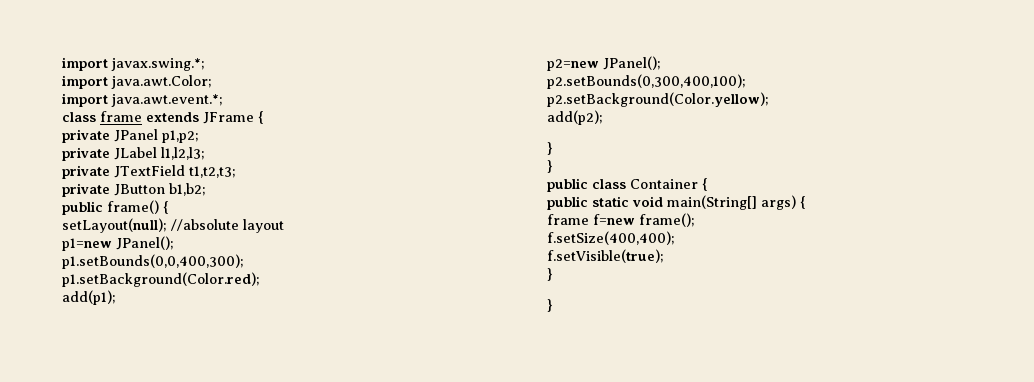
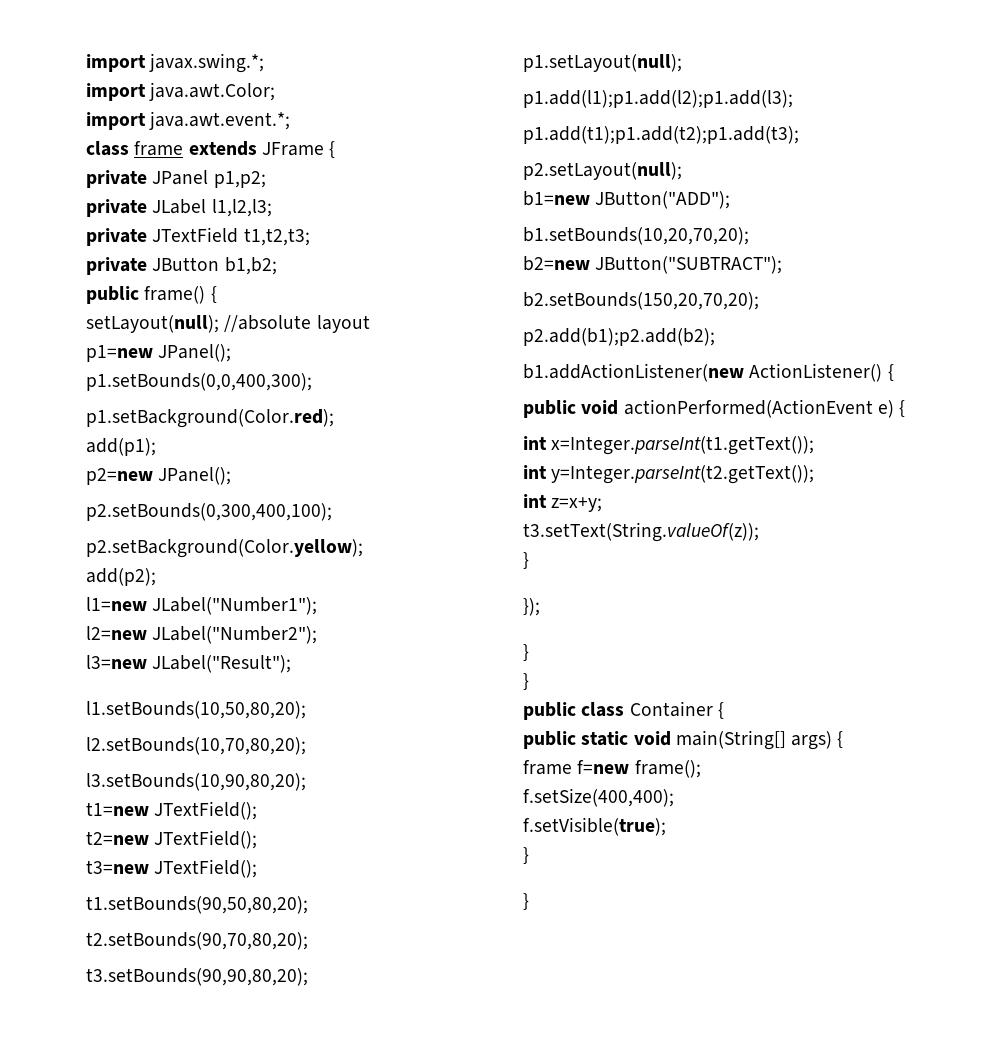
(603, 117) none -> [86,597,318,615] [86,626,318,644] [86,655,292,673] [86,701,306,719] [86,737,306,755] [86,773,306,791] [86,801,258,820] [86,830,258,849] [86,859,258,878] [86,896,308,914] [86,932,308,950] [86,968,308,986] [523,54,682,72] [523,90,793,108] [523,126,799,144] [523,162,682,180] [523,191,731,209] [523,227,749,245] [523,256,783,274] [523,292,759,310] [523,328,715,346] [523,363,894,382] [523,399,906,418] [523,436,815,455] [523,465,815,484] [523,494,603,512] [523,522,759,542] [523,552,529,569] [523,598,540,616] // l1=new JLabel("Number1"); // l2=new JLabel("Number2"); // l3=new JLabel("Result"); // l1.setBounds(10,50,80,20); // l2.setBounds(10,70,80,20); // l3.setBounds(10,90,80,20); // t1=new JTextField(); // t2=new JTextField(); // t3=new JTextField(); // t1.setBounds(90,50,80,20); // t2.setBounds(90,70,80,20); // t3.setBounds(90,90,80,20); // p1.setLayout(null); // p1.add(l1);p1.add(l2);p1.add(l3); // p1.add(t1);p1.add(t2);p1.add(t3); // p2.setLayout(null); // b1=new JButton("ADD"); // b1.setBounds(10,20,70,20); // b2=new JButton("SUBTRACT"); // b2.setBounds(150,20,70,20); // p2.add(b1);p2.add(b2); // b1.addActionListener(new ActionListener() { // public void actionPerformed(ActionEvent e) { // int x=Integer.parseInt(t1.getText()); // int y=Integer.parseInt(t2.getText()); // int z=x+y; // t3.setText(String.valueOf(z)); // } // });

